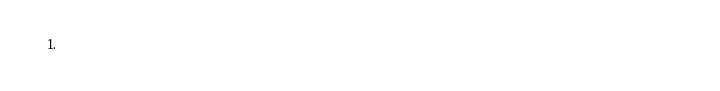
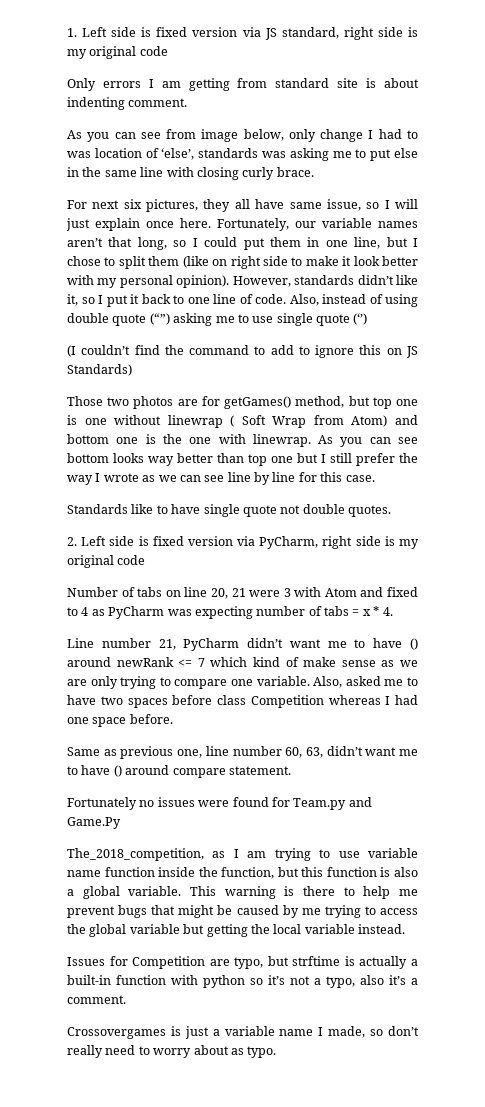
(56, 44) none -> [82,27,418,40] [67,46,168,59] [67,78,420,91] [67,97,188,110] [67,129,418,142] [67,148,419,161] [67,167,314,180] [67,199,419,212] [66,218,418,231] [67,237,419,250] [67,256,419,269] [67,275,418,288] [67,294,418,307] [67,313,368,326] [67,345,418,358] [67,364,132,376] [67,396,419,409] [67,415,418,428] [67,434,419,447] [67,453,418,466] [67,472,375,485] [67,504,391,517] [67,536,420,549] [67,555,146,568] [67,587,418,599] [67,606,393,619] [67,638,418,651] [67,657,418,667] [67,676,418,689] [67,695,418,708] [67,714,173,727] [67,746,418,759] [67,765,291,778] [67,797,372,810] [67,817,121,829] [67,848,418,861] [67,867,418,879] [67,886,419,899] [67,905,418,918] [67,924,405,937] [67,956,418,969] [67,975,418,988] [67,995,126,1004] [67,1026,420,1039] [67,1045,277,1058] Left side is fixed version via JS standard, right side is my original code // Only errors I am getting from standard site is about indenting comment. // As you can see from image below, only change I had to was location of ‘else’, standards was asking me to put else in the same line with closing curly brace. // For next six pictures, they all have same issue, so I will just explain once here. Fortunately, our variable names aren’t that long, so I could put them in one line, but I chose to split them (like on right side to make it look better with my personal opinion). However, standards didn’t like it, so I put it back to one line of code. Also, instead of using double quote (“”) asking me to use single quote (‘’) // (I couldn’t find the command to add to ignore this on JS Standards) // Those two photos are for getGames() method, but top one is one without linewrap ( Soft Wrap from Atom) and bottom one is the one with linewrap. As you can see bottom looks way better than top one but I still prefer the way I wrote as we can see line by line for this case. // Standards like to have single quote not double quotes. // 2. Left side is fixed version via PyCharm, right side is my original code // Number of tabs on line 20, 21 were 3 with Atom and fixed to 4 as PyCharm was expecting number of tabs = x * 4. // Line number 21, PyCharm didn’t want me to have () around newRank <= 7 which kind of make sense as we are only trying to compare one variable. Also, asked me to have two spaces before class Competition whereas I had one space before. // Same as previous one, line number 60, 63, didn’t want me to have () around compare statement. // Fortunately no issues were found for Team.py and Game.Py // The_2018_competition, as I am trying to use variable name function inside the function, but this function is also a global variable. This warning is there to help me prevent bugs that might be caused by me trying to access the global variable but getting the local variable instead. // Issues for Competition are typo, but strftime is actually a built-in function with python so it’s not a typo, also it’s a comment. // Crossovergames is just a variable name I made, so don’t really need to worry about as typo.

